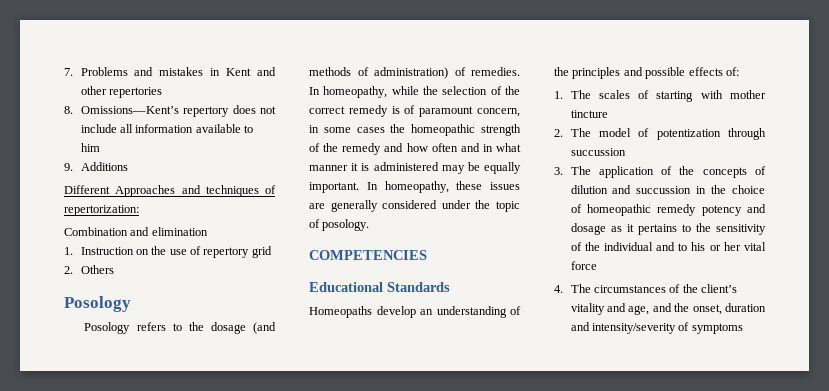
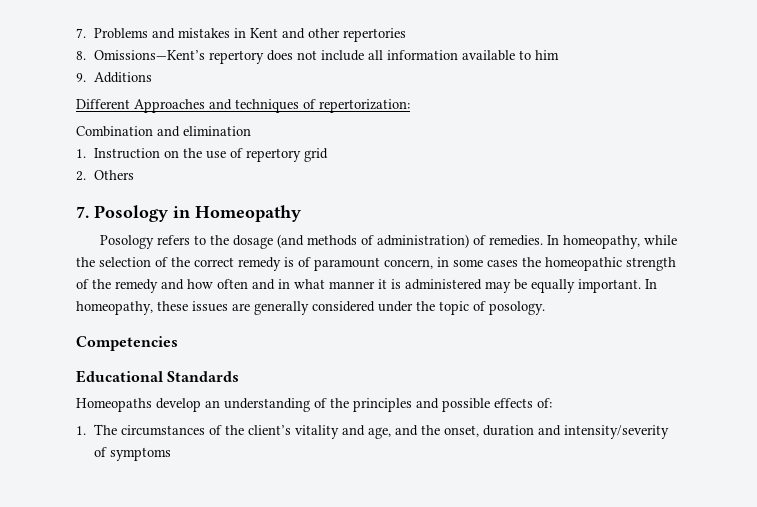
[64,296,131,312] Posology -> [76,205,301,222] 7. Posology in Homeopathy
[309,250,427,260] COMPETENCIES -> [76,336,178,351] Competencies
[598,90,766,102] [570,110,608,118] [554,128,766,140] [570,148,626,156] [554,166,766,178] [570,185,765,194] [570,204,766,216] [570,223,766,235] [570,242,766,251] [570,261,597,270] [554,284,591,293] scales of starting with mother tincture // 2. The model of potentization through succussion // 3. The application of the concepts of dilution and succussion in the choice of homeopathic remedy potency and dosage as it pertains to the sensitivity of the individual and to his or her vital force // 4. The -> (118, 429) none

